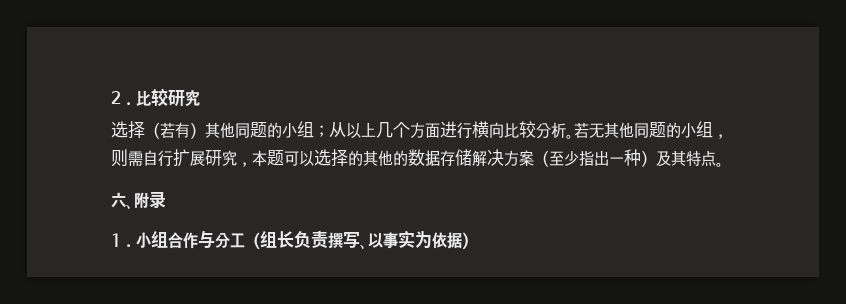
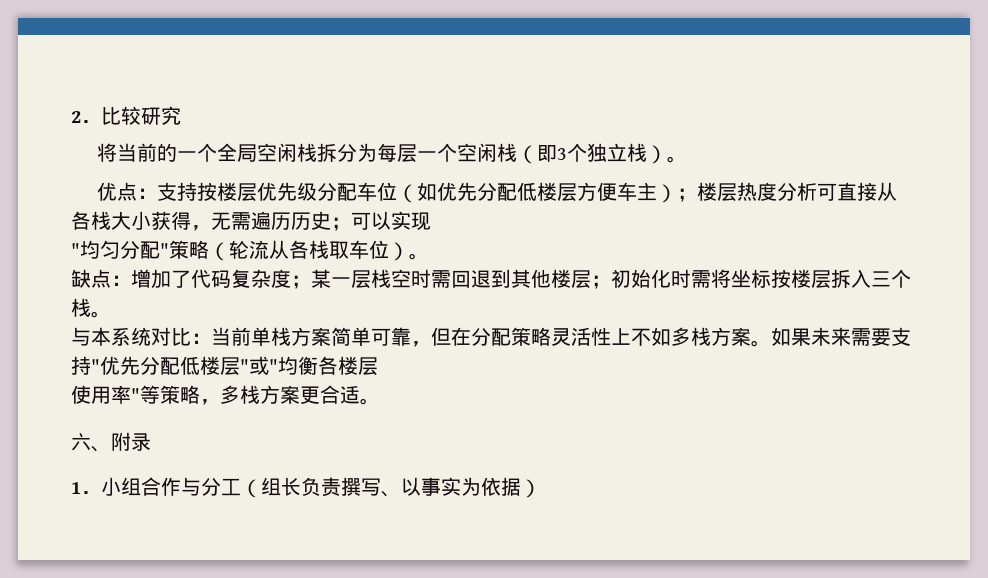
[111,121,728,139] [111,149,716,167] 选择（若有）其他同题的小组；从以上几个方面进行横向比较分析。若无其他同题的小组，则需自行扩展研究，本题可以选择的其他的数据存储解决方案（至少指出一种）及其特点 -> [97,143,688,164] [97,182,898,203] [71,211,431,231] [71,240,429,261] [71,269,911,289] [71,298,111,318] [71,327,911,347] [71,356,378,376] [71,385,360,405] 将当前的一个全局空闲栈拆分为每层一个空闲栈（即3个独立栈）。 // 优点：支持按楼层优先级分配车位（如优先分配低楼层方便车主）；楼层热度分析可直接从各栈大小获得，无需遍历历史；可以实现 // "均匀分配"策略（轮流从各栈取车位）。 // 缺点：增加了代码复杂度；某一层栈空时需回退到其他楼层；初始化时需将坐标按楼层拆入三个栈。 // 与本系统对比：当前单栈方案简单可靠，但在分配策略灵活性上不如多栈方案。如果未来需要支持"优先分配低楼层"或"均衡各楼层 // 使用率"等策略，多栈方案更合适

